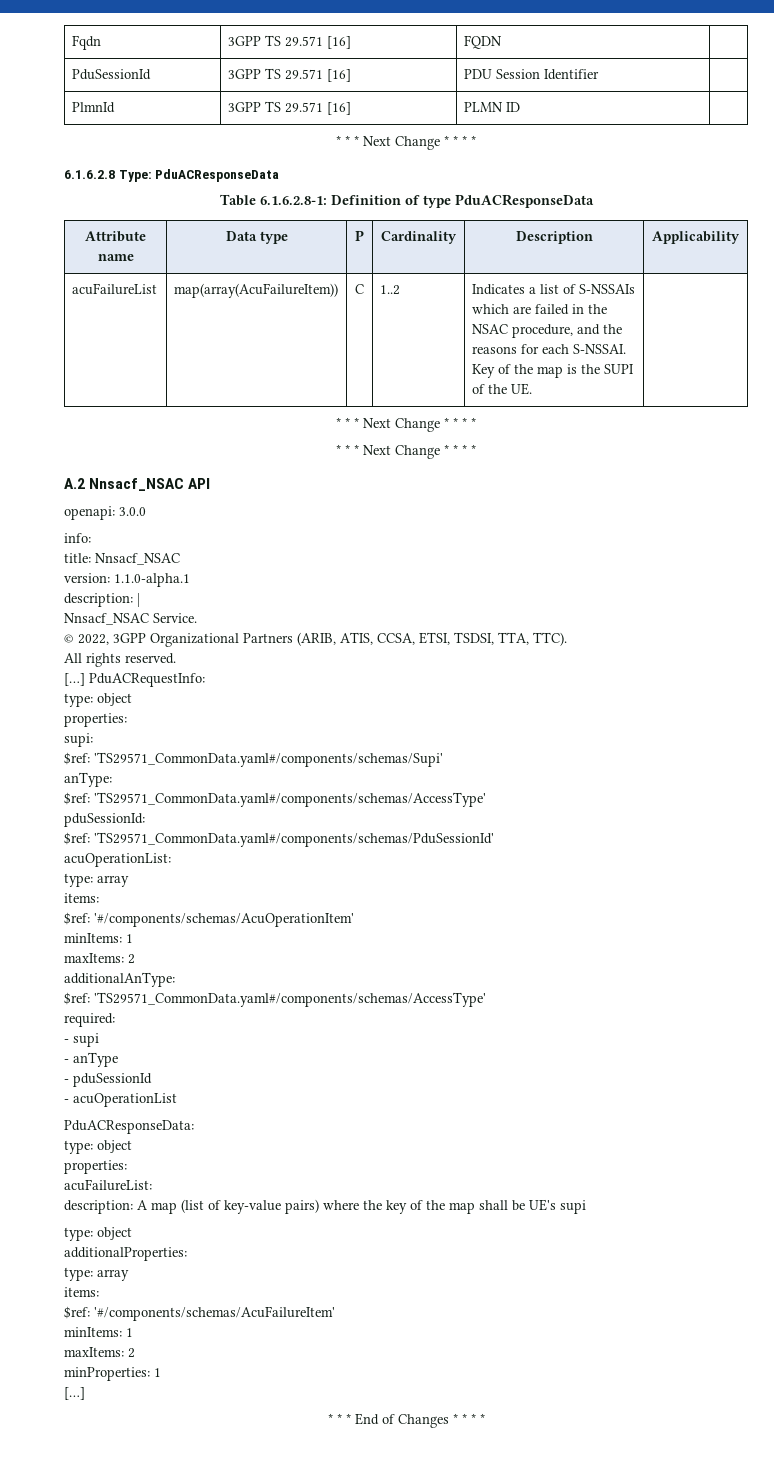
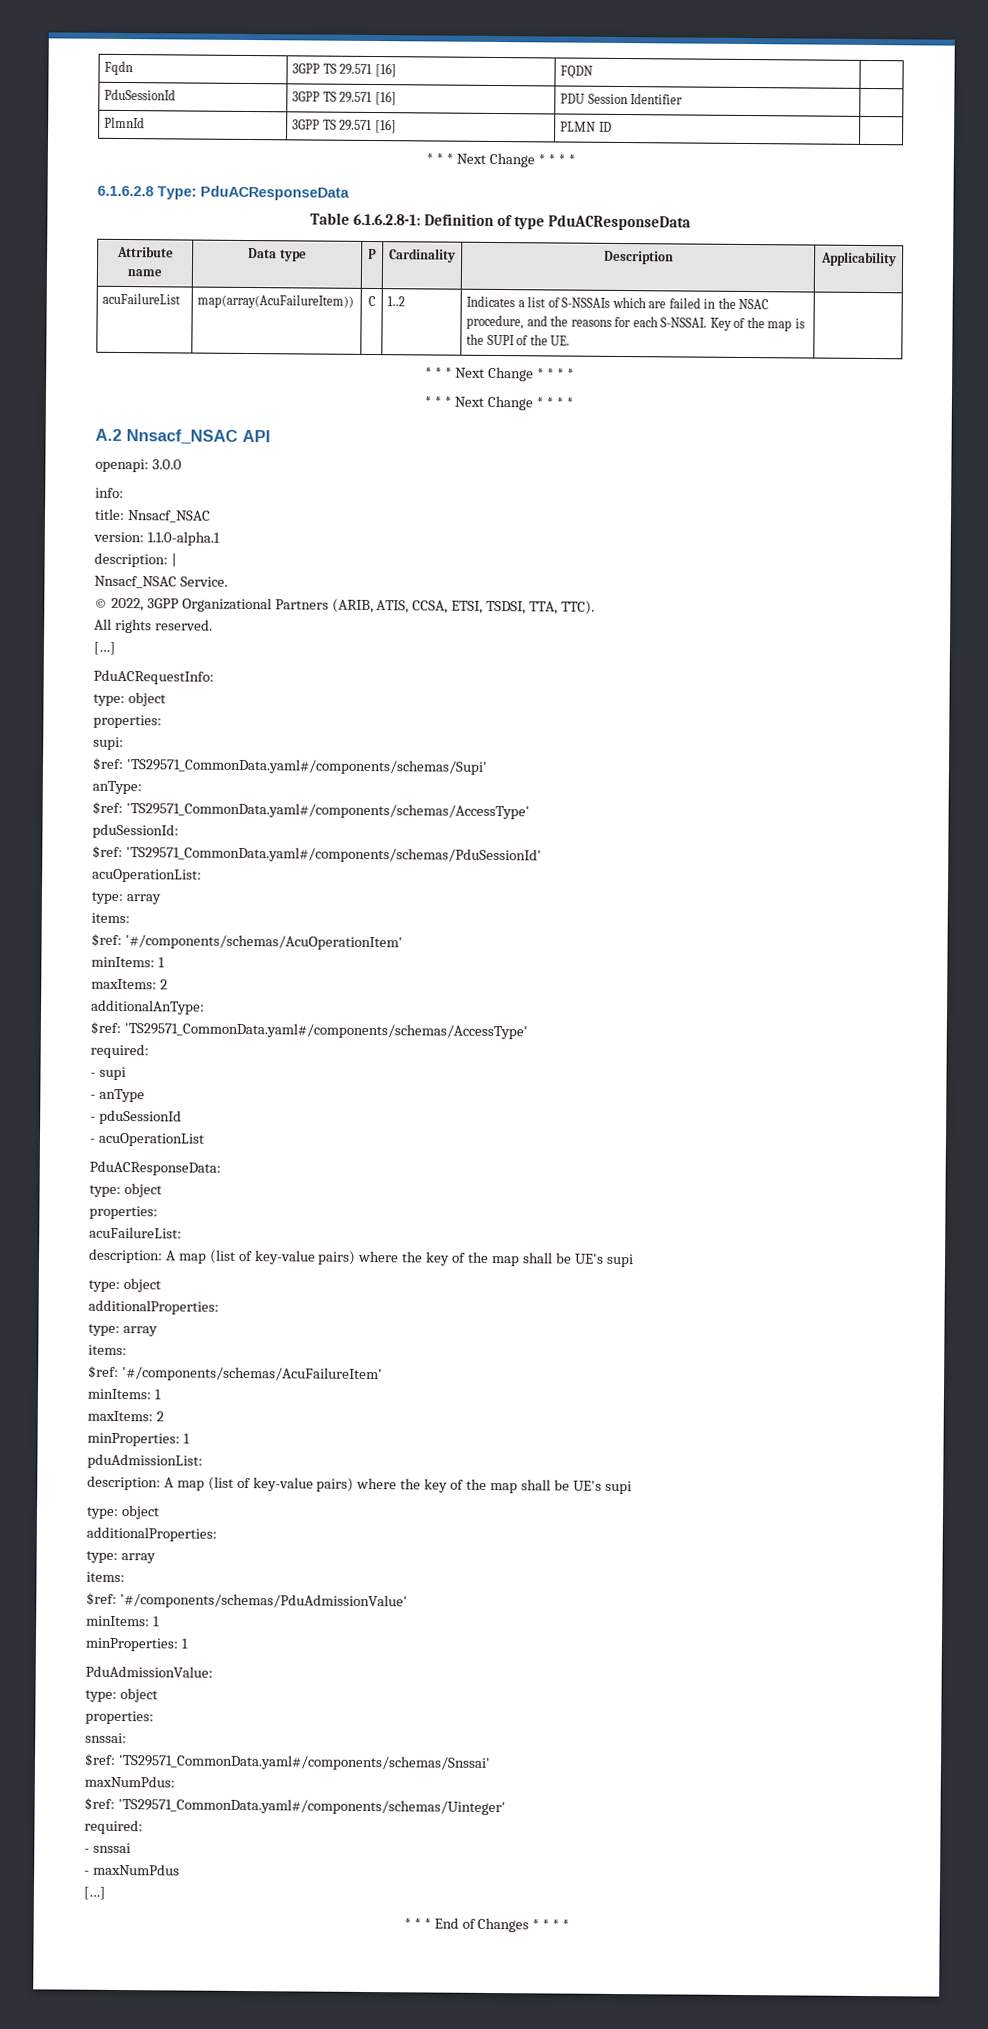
(85, 679) none -> (115, 648) //
(161, 1372) none -> [87,1453,203,1469] [87,1475,632,1495] [86,1505,160,1520] [86,1526,217,1542] [86,1550,156,1564] [86,1571,125,1583] [86,1592,408,1610] [86,1615,160,1627] [85,1637,188,1652] [85,1665,213,1678] [85,1688,158,1703] [85,1710,154,1725] [85,1732,127,1744] [84,1753,491,1771] [84,1775,175,1788] [84,1797,506,1816] [84,1819,143,1835] [84,1842,131,1854] [84,1863,180,1876] // pduAdmissionList: // description: A map (list of key-value pairs) where the key of the map shall be UE's supi // type: object // additionalProperties: // type: array // items: // $ref: '#/components/schemas/PduAdmissionValue' // minItems: 1 // minProperties: 1 // PduAdmissionValue: // type: object // properties: // snssai: // $ref: 'TS29571_CommonData.yaml#/components/schemas/Snssai' // maxNumPdus: // $ref: 'TS29571_CommonData.yaml#/components/schemas/Uinteger' // required: // - snssai // - maxNumPdus

